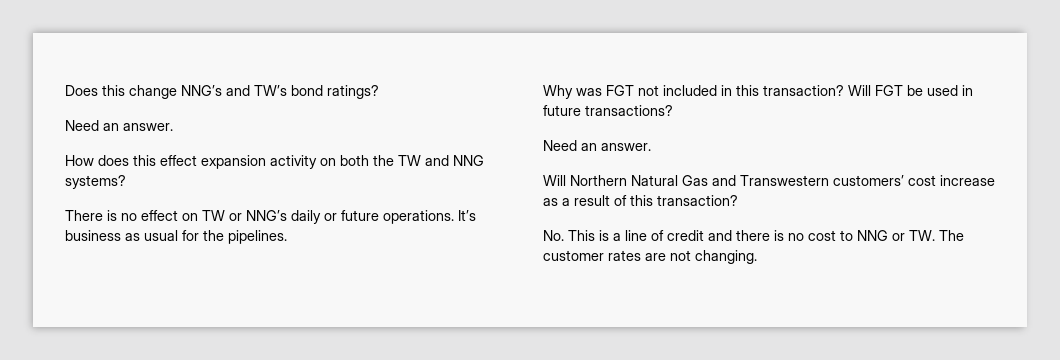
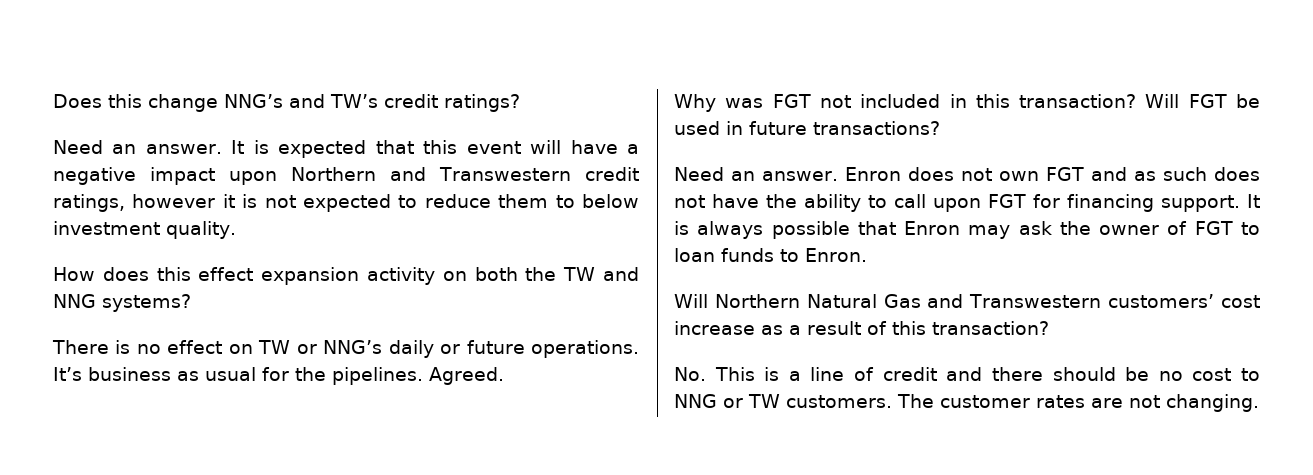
[291,85,323,96] bond -> [384,94,438,108] credit
(173, 127) none -> [231,140,639,158] [53,167,639,185] [53,194,639,212] [53,221,236,239] It is expected that this event will have a negative impact upon Northern and Transwestern credit ratings, however it is not expected to reduce them to below investment quality.
(287, 237) none -> [429,367,504,385] Agreed.
(651, 147) none -> [844,167,1260,181] [674,194,1260,212] [674,221,1260,239] [674,248,867,262] Enron does not own FGT and as such does not have the ability to call upon FGT for financing support. It is always possible that Enron may ask the owner of FGT to loan funds to Enron.
[774,230,784,241] is -> [1052,367,1150,381] should be
[909,230,935,241] TW. -> [748,394,892,408] TW customers.

